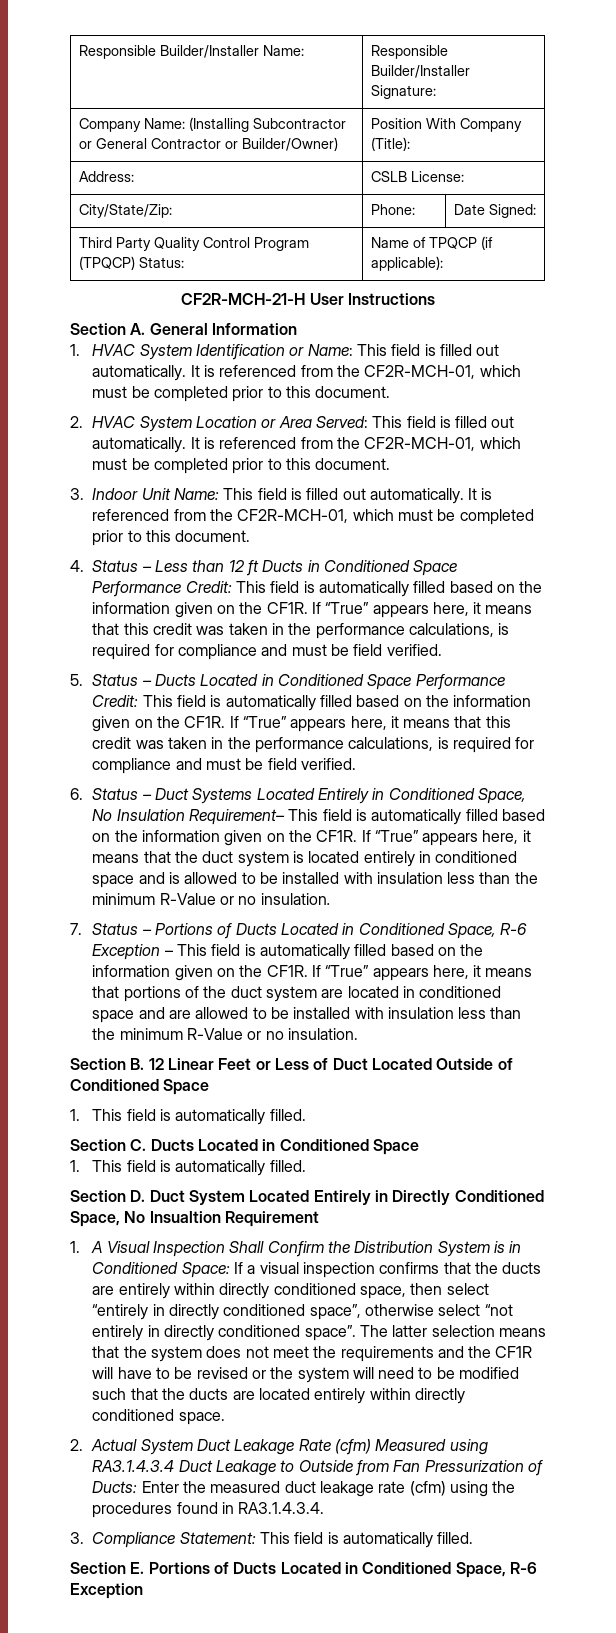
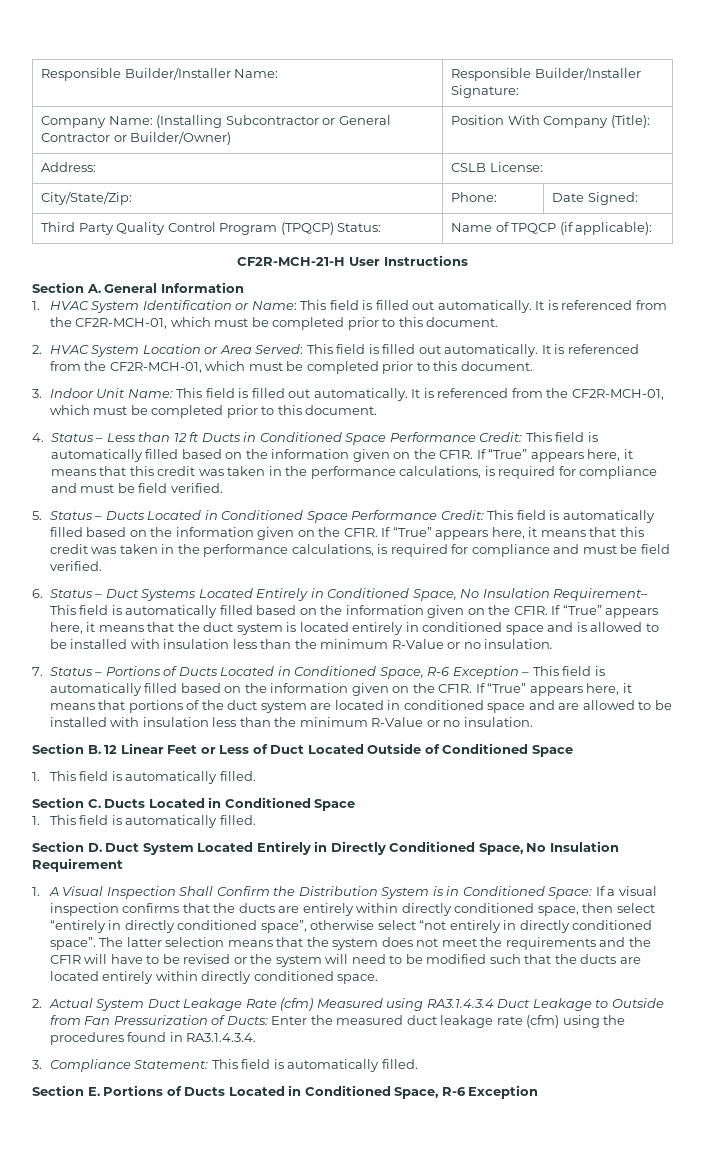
[149,1211,221,1223] Insualtion -> [549,841,619,852] Insulation

